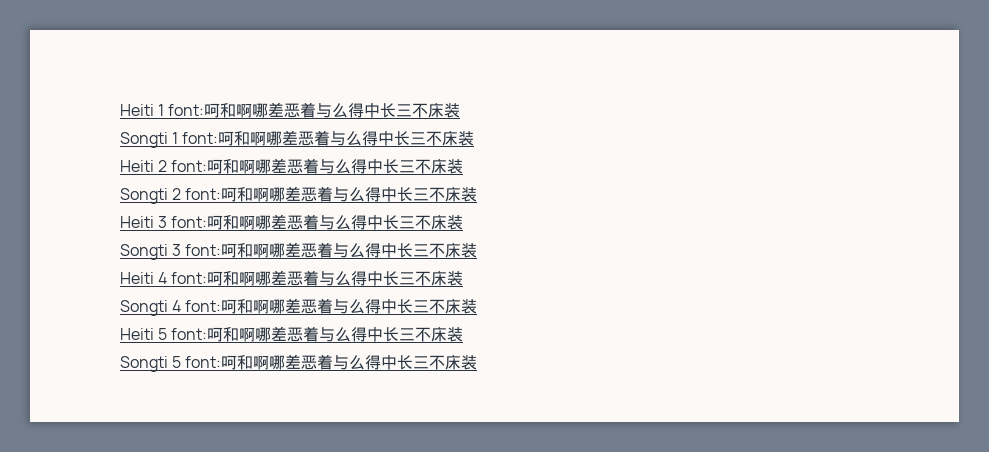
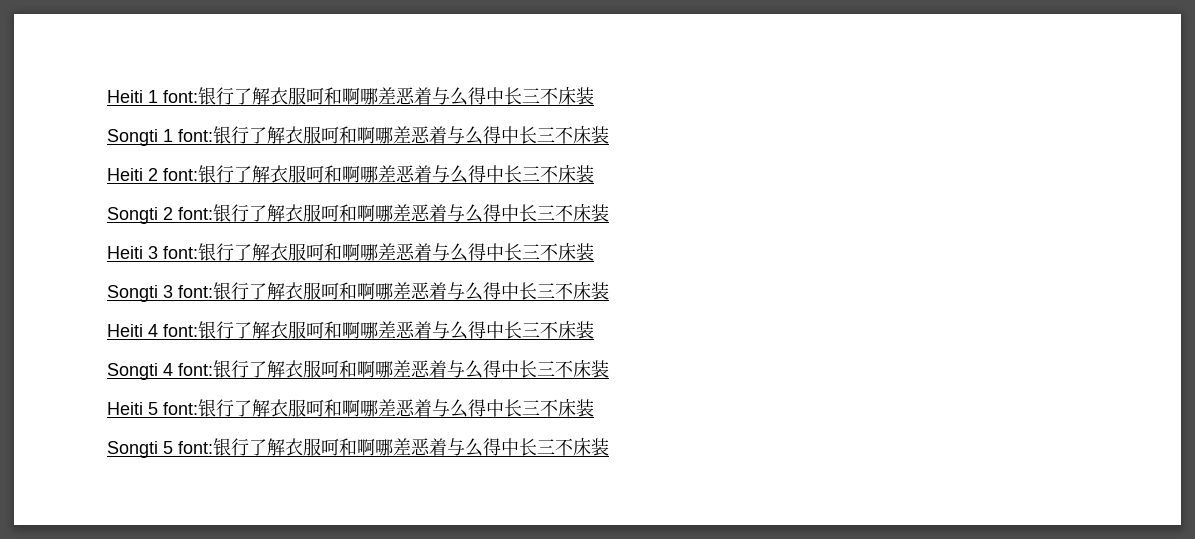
(205, 110) none -> [198,87,306,105] 银行了解衣服
(219, 138) none -> [213,126,321,144] 银行了解衣服
(208, 166) none -> [198,165,306,183] 银行了解衣服
(222, 194) none -> [213,204,321,222] 银行了解衣服
(208, 222) none -> [198,243,306,261] 银行了解衣服
(222, 250) none -> [213,282,321,300] 银行了解衣服
(208, 278) none -> [198,321,306,339] 银行了解衣服
(222, 306) none -> [213,360,321,378] 银行了解衣服
(208, 334) none -> [198,399,306,417] 银行了解衣服
(222, 362) none -> [213,438,321,456] 银行了解衣服

